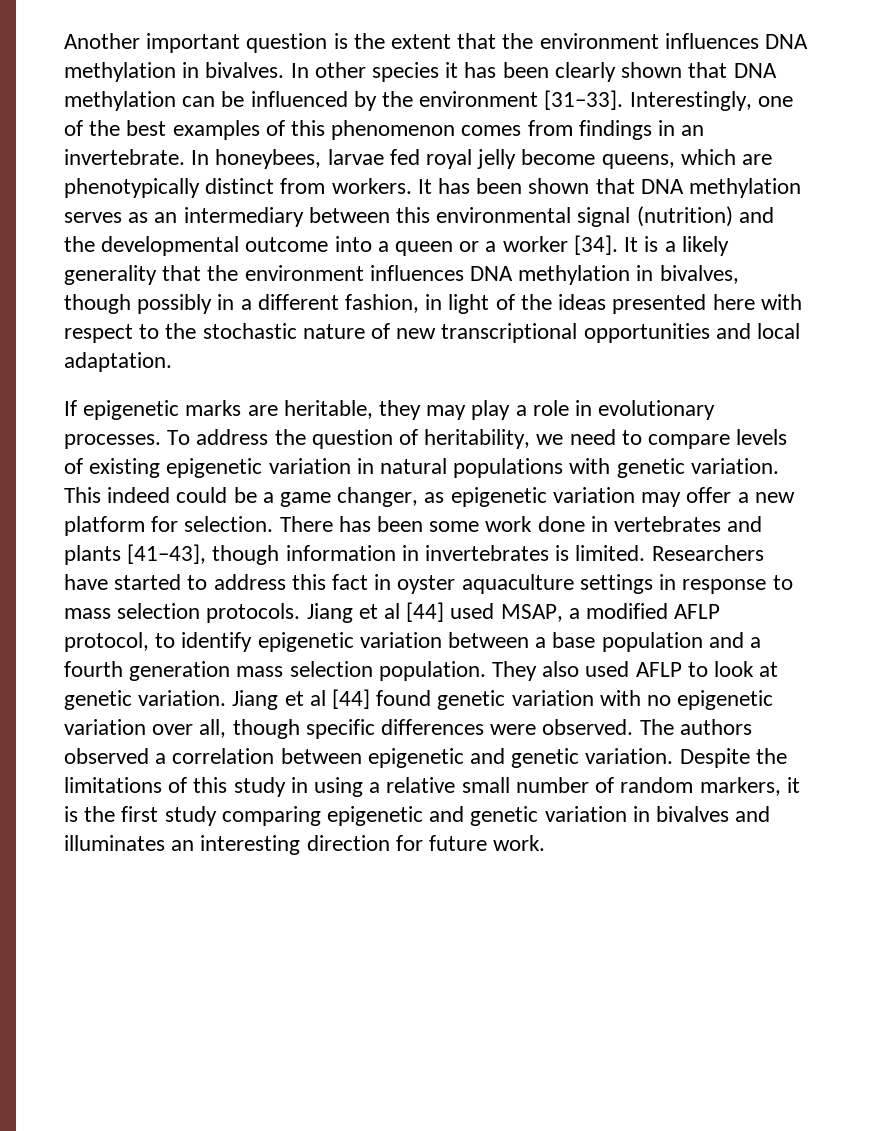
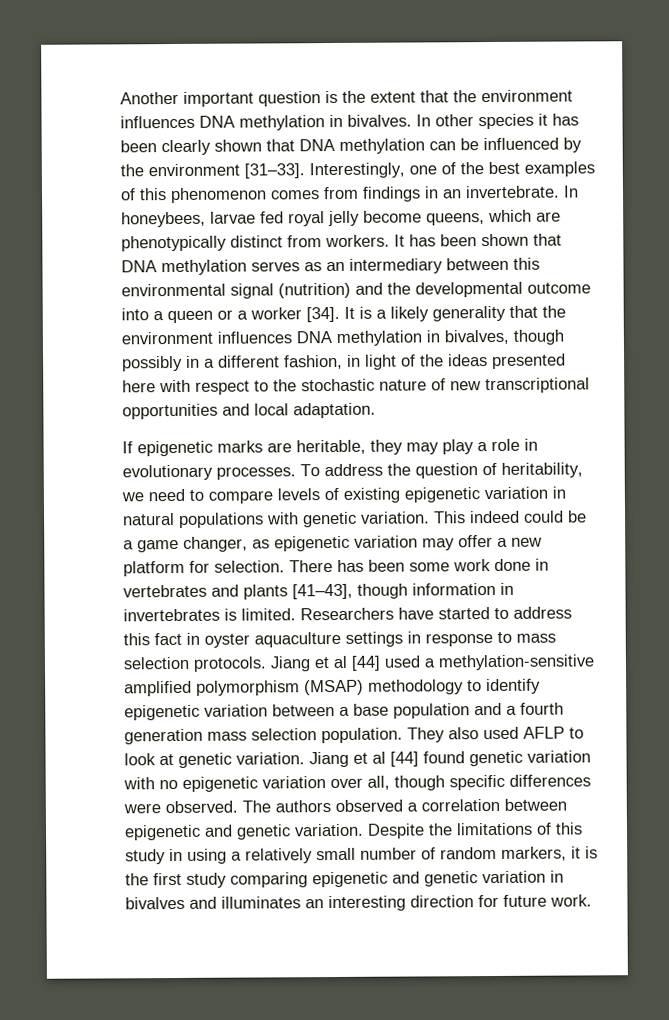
[500,603,721,622] [64,632,149,652] MSAP, a modified AFLP protocol, -> [424,654,595,671] [124,679,464,697] a methylation-sensitive amplified polymorphism (MSAP) methodology
[386,777,456,793] relative -> [245,848,313,864] relatively

